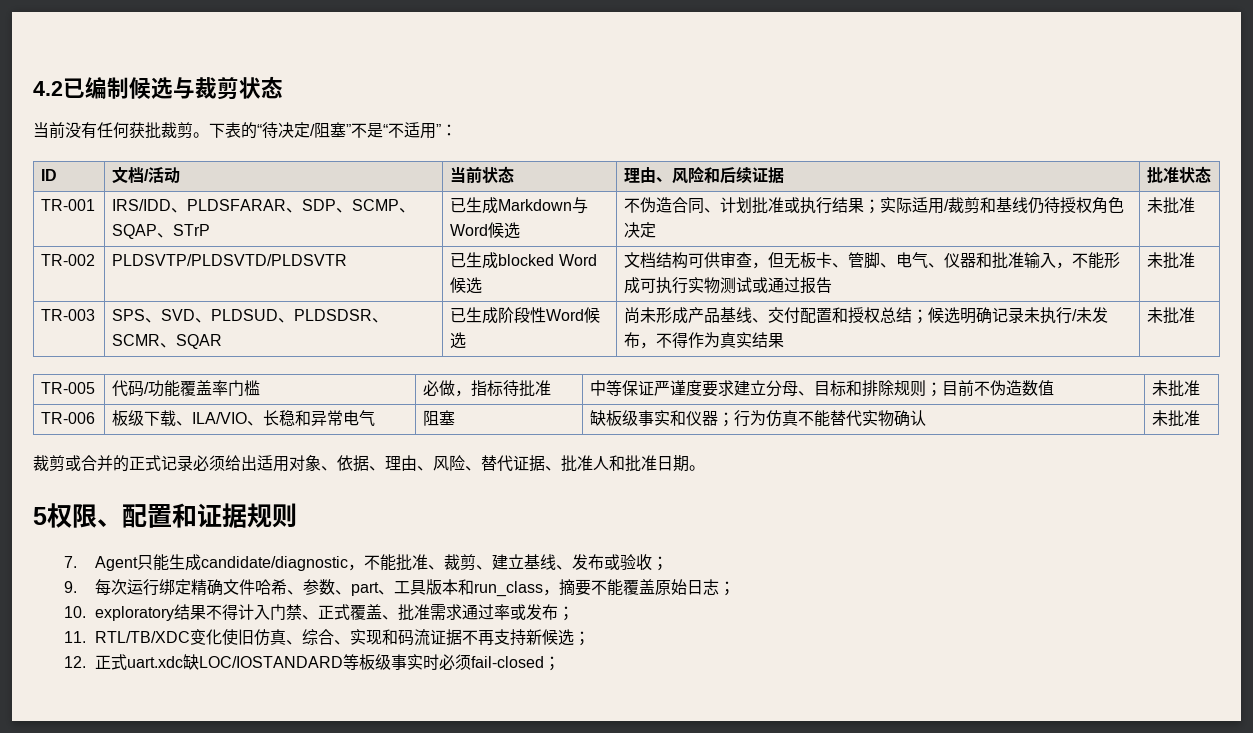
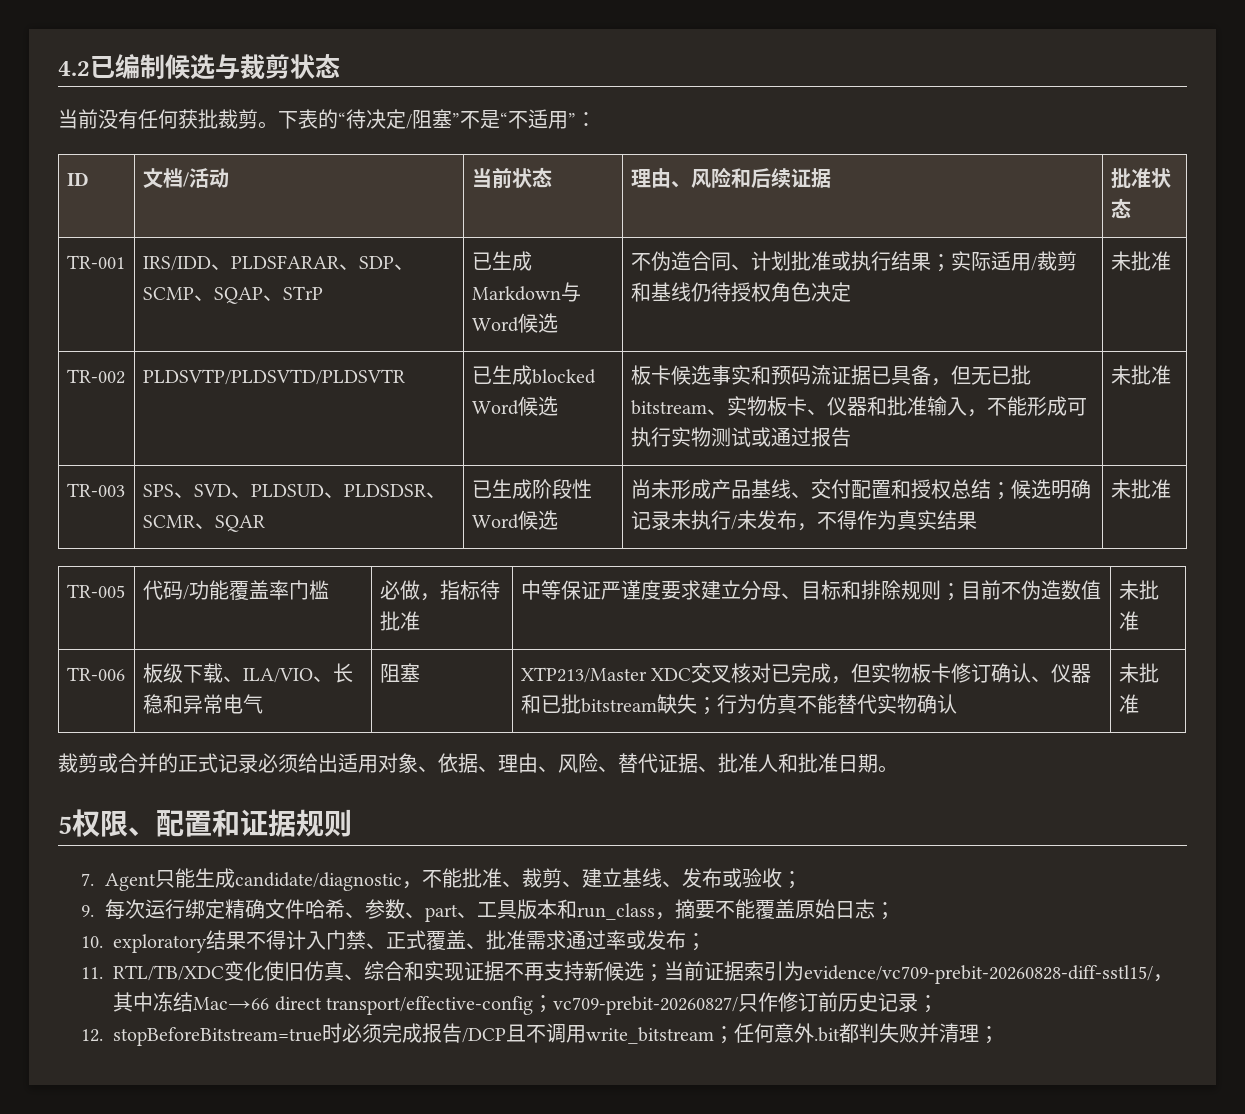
[624,252,929,269] 文档结构可供审查，但无板卡、管脚、电气 -> [630,365,1031,386] [630,396,807,416] 板卡候选事实和预码流证据已具备，但无已批bitstream、实物板卡
[590,410,719,426] 缺板级事实和仪器 -> [520,663,1092,684] [520,694,697,714] XTP213/Master XDC交叉核对已完成，但实物板卡修订确认、仪器和已批bitstream缺失
[333,629,430,646] 、实现和码流 -> [404,961,465,981] 和实现
[63,654,544,670] // 12.正式uart.xdc缺LOC/IOSTANDARD等板级事实时必须fail-closed -> [664,961,1174,984] [113,992,939,1015] [81,1023,980,1046] 当前证据索引为evidence/vc709-prebit-20260828-diff-sstl15/，其中冻结Mac→66 direct transport/effective-config；vc709-prebit-20260827/只作修订前历史记录； // 12. stopBeforeBitstream=true时必须完成报告/DCP且不调用write_bitstream；任何意外.bit都判失败并清理

